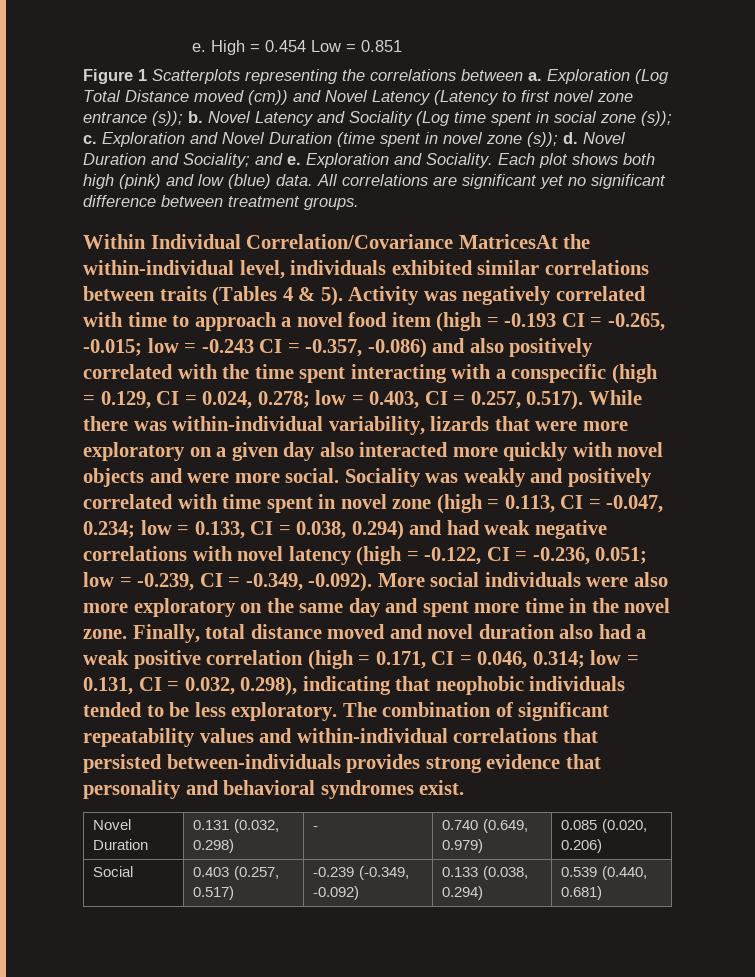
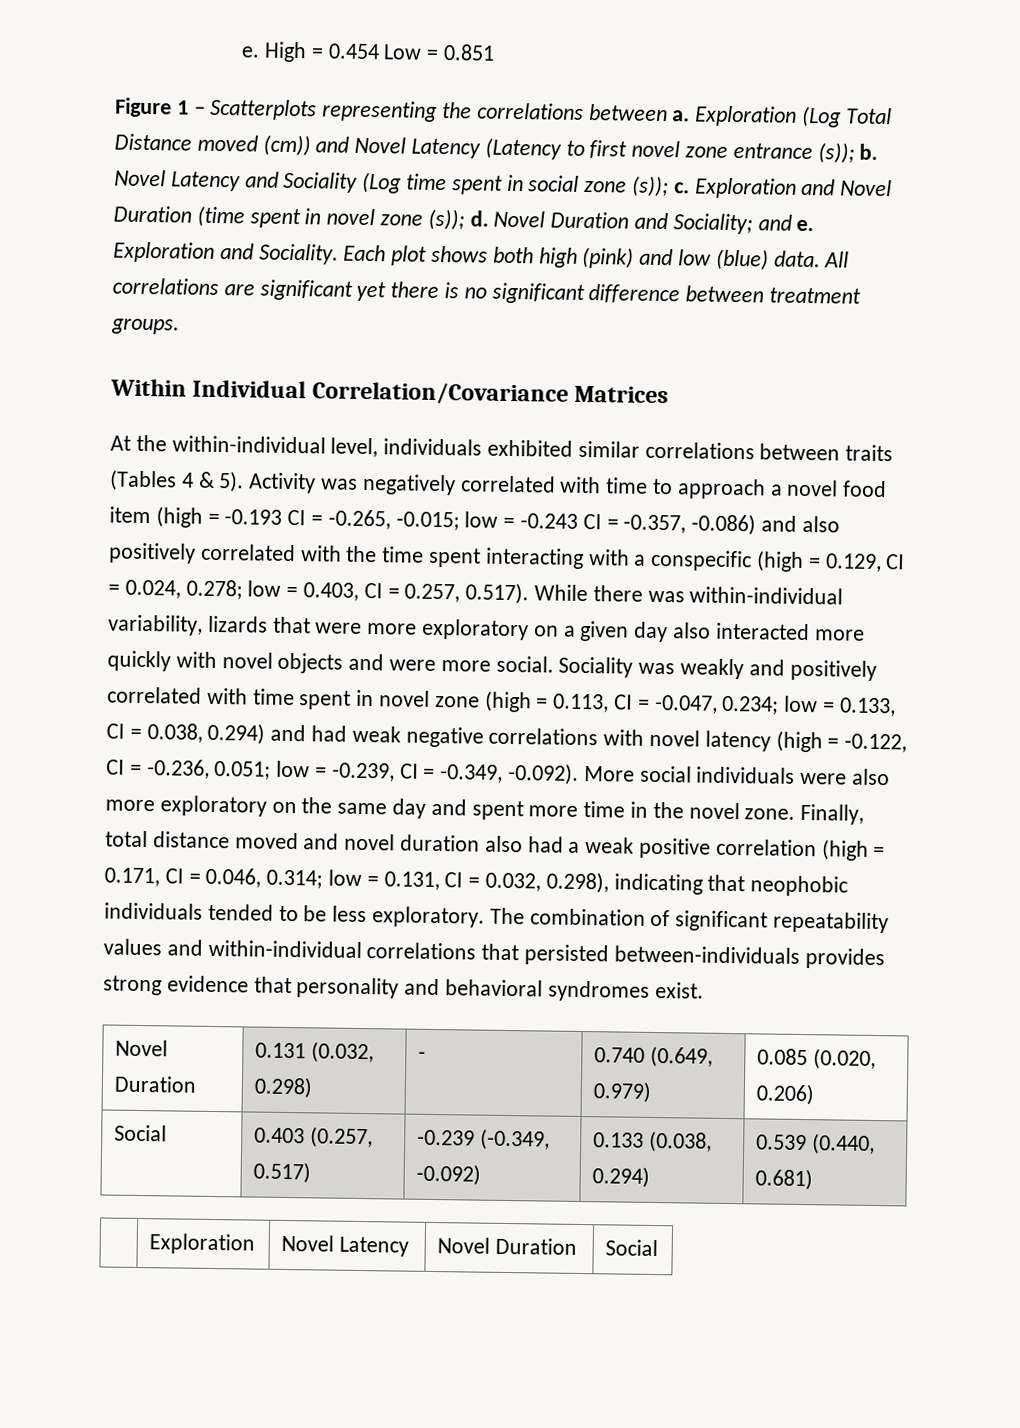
(147, 75) none -> [193,106,206,115] –
(564, 182) none -> [390,281,460,299] there is
[458,234,558,249] MatricesAt -> [574,385,670,404] [110,435,131,451] Matrices // At
(603, 893) none -> [149,1233,256,1255] [281,1234,409,1257] [437,1237,577,1255] [605,1239,659,1257] // | Exploration | Novel Latency | Novel Duration | Social

